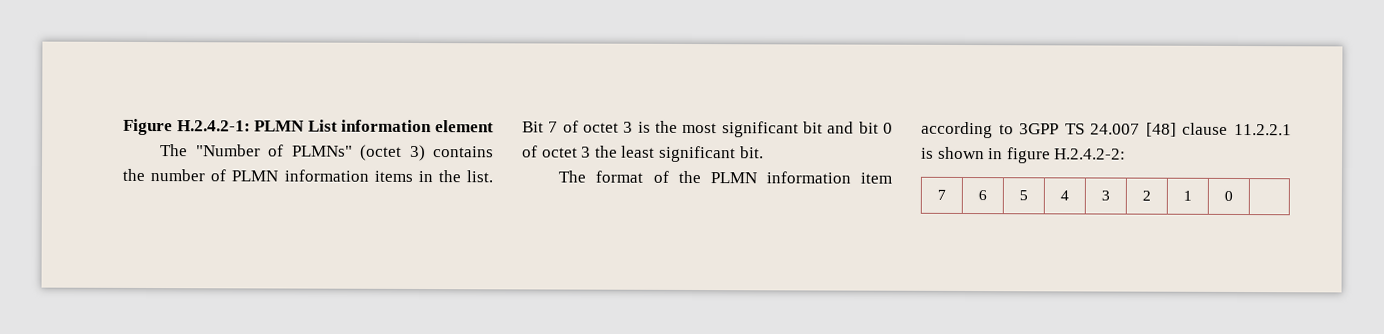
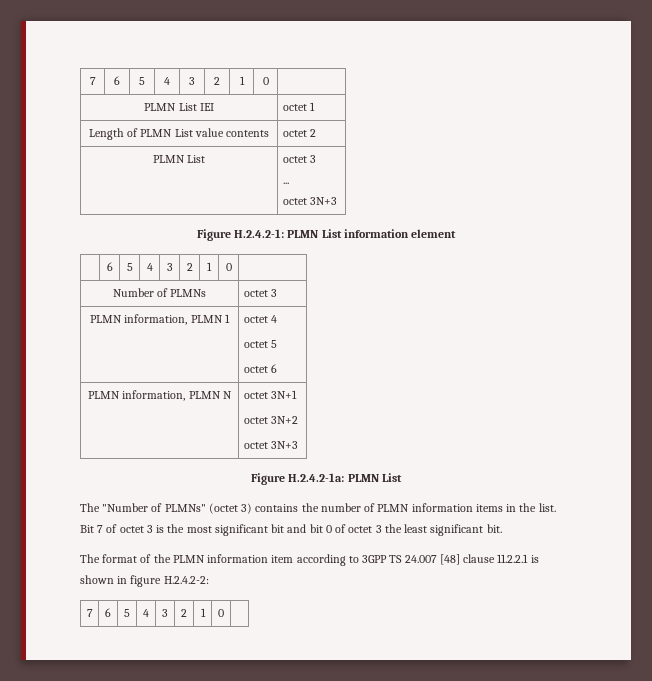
(123, 127) none -> [89,77,96,85] [114,76,120,85] [139,77,145,85] [164,77,170,85] [189,77,195,85] [214,77,220,85] [239,76,245,85] [262,77,269,85] [144,103,214,111] [282,102,316,111] [88,128,270,140] [282,129,317,137] [152,155,206,163] [282,155,317,163] [282,182,289,184] [282,197,338,205] 7 | 6 | 5 | 4 | 3 | 2 | 1 | 0 | // PLMN List IEI | octet 1 // Length of PLMN List value contents | octet 2 // PLMN List | octet 3 // ... // octet 3N+3 //
(494, 126) none -> [106,262,113,271] [126,263,133,271] [146,263,153,271] [166,263,173,271] [186,263,193,271] [207,262,212,271] [225,263,232,271] [112,288,207,297] [243,289,278,297] [90,314,230,325] [243,315,278,323] [243,340,278,348] [243,364,278,373] [88,390,232,401] [243,390,298,399] [243,416,299,424] [243,441,299,449] [251,473,402,485] // | 6 | 5 | 4 | 3 | 2 | 1 | 0 | // Number of PLMNs | octet 3 // PLMN information, PLMN 1 | octet 4 // octet 5 // octet 6 // PLMN information, PLMN N | octet 3N+1 // octet 3N+2 // octet 3N+3 // Figure H.2.4.2-1a: PLMN List

